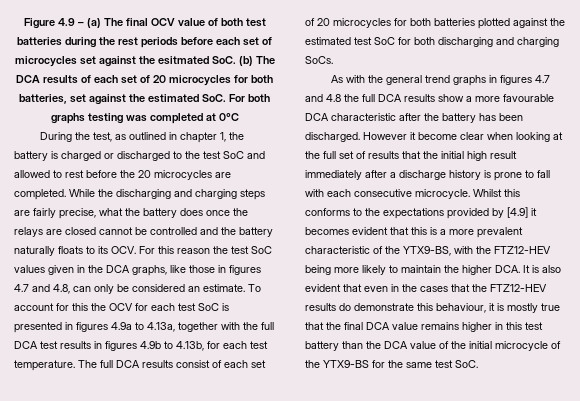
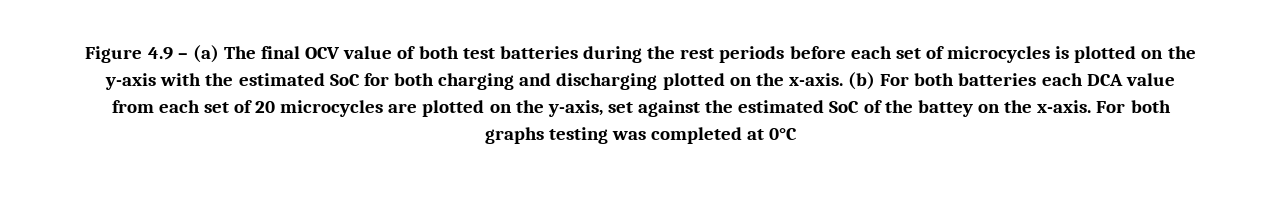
[79,56,275,67] [16,75,273,86] [19,94,226,105] set against the esitmated SoC. (b) The DCA results of each set of 20 microcycles for both batteries, set against the estimated SoC. -> [1055,46,1196,63] [105,72,1175,90] [111,100,1092,117] is plotted on the y-axis with the estimated SoC for both charging and discharging plotted on the x-axis. (b) For both batteries each DCA value from each set of 20 microcycles are plotted on the y-axis, set against the estimated SoC of the battey on the x-axis.
[40,132,245,143] [14,151,265,161] [14,170,231,180] [14,189,265,200] [14,208,248,219] [14,227,273,237] [14,246,272,256] [14,265,261,276] [14,284,261,294] [14,303,229,311] [14,322,274,333] [14,341,268,351] [14,360,266,371] [305,18,565,29] [305,37,559,47] [305,56,333,64] [331,75,551,86] [305,94,554,102] [305,113,523,123] [305,132,563,142] [305,151,517,161] [305,170,550,181] [305,189,520,199] [305,207,537,219] [305,227,523,238] [305,246,551,256] [305,265,561,275] [305,284,547,292] [305,303,560,313] [305,322,543,332] [305,341,561,351] [305,360,478,368] // During the test, as outlined in chapter 1, the battery is charged or discharged to the test SoC and allowed to rest before the 20 microcycles are completed. While the discharging and charging steps are fairly precise, what the battery does once the relays are closed cannot be controlled and the battery naturally floats to its OCV. For this reason the test SoC values given in the DCA graphs, like those in figures 4.7 and 4.8, can only be considered an estimate. To account for this the OCV for each test SoC is presented in figures 4.9a to 4.13a, together with the full DCA test results in figures 4.9b to 4.13b, for each test temperature. The full DCA results consist of each set of 20 microcycles for both batteries plotted against the estimated test SoC for both discharging and charging SoCs. // As with the general trend graphs in figures 4.7 and 4.8 the full DCA results show a more favourable DCA characteristic after the battery has been discharged. However it become clear when looking at the full set of results that the initial high result immediately after a discharge history is prone to fall with each consecutive microcycle. Whilst this conforms to the expectations provided by [4.9] it becomes evident that this is a more prevalent characteristic of the YTX9-BS, with the FTZ12-HEV being more likely to maintain the higher DCA. It is also evident that even in the cases that the FTZ12-HEV results do demonstrate this behaviour, it is mostly true that the final DCA value remains higher in this test battery than the DCA value of the initial microcycle of the YTX9-BS for the same test SoC. -> (798, 134) none

